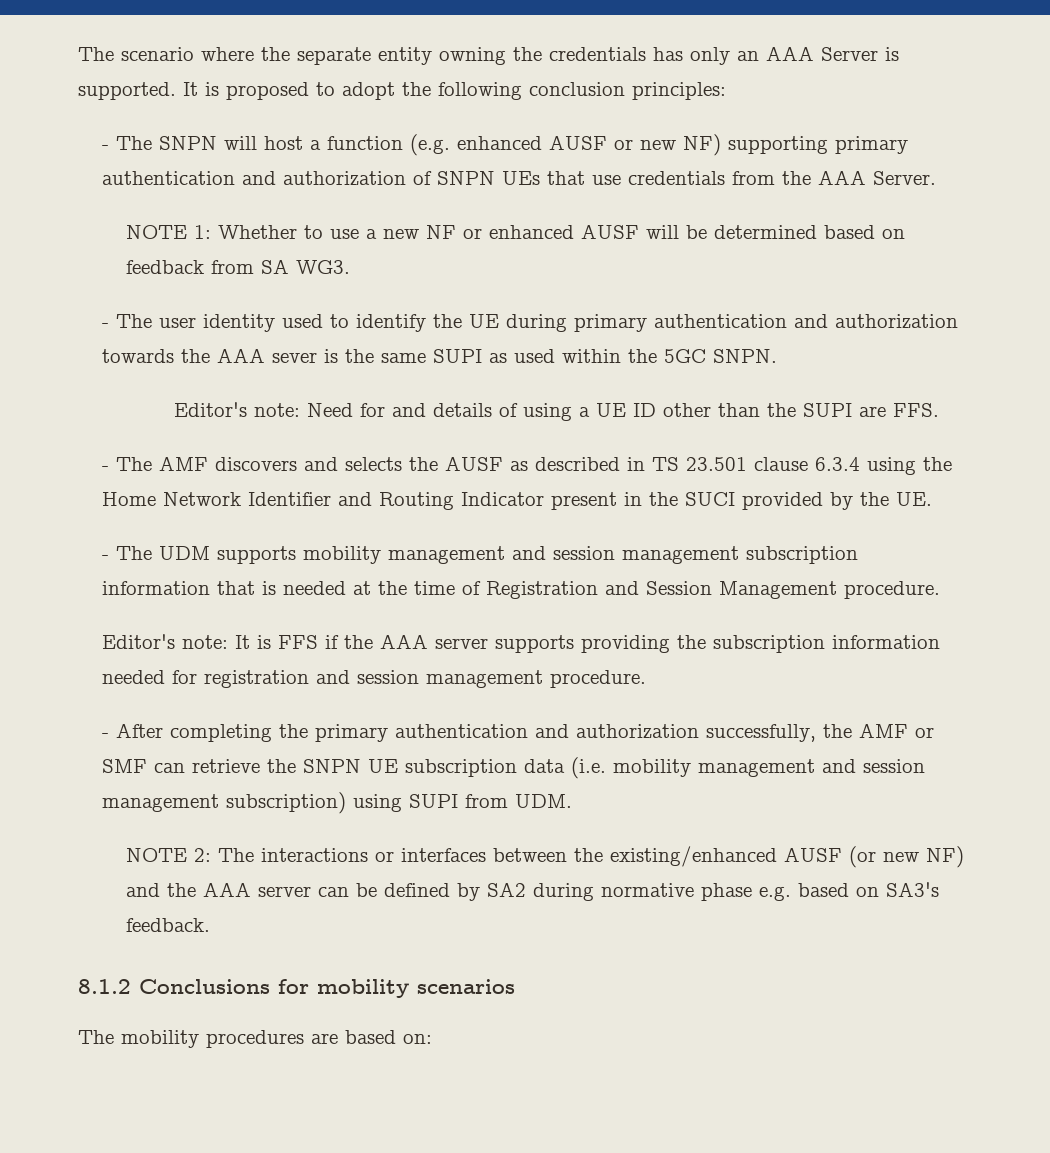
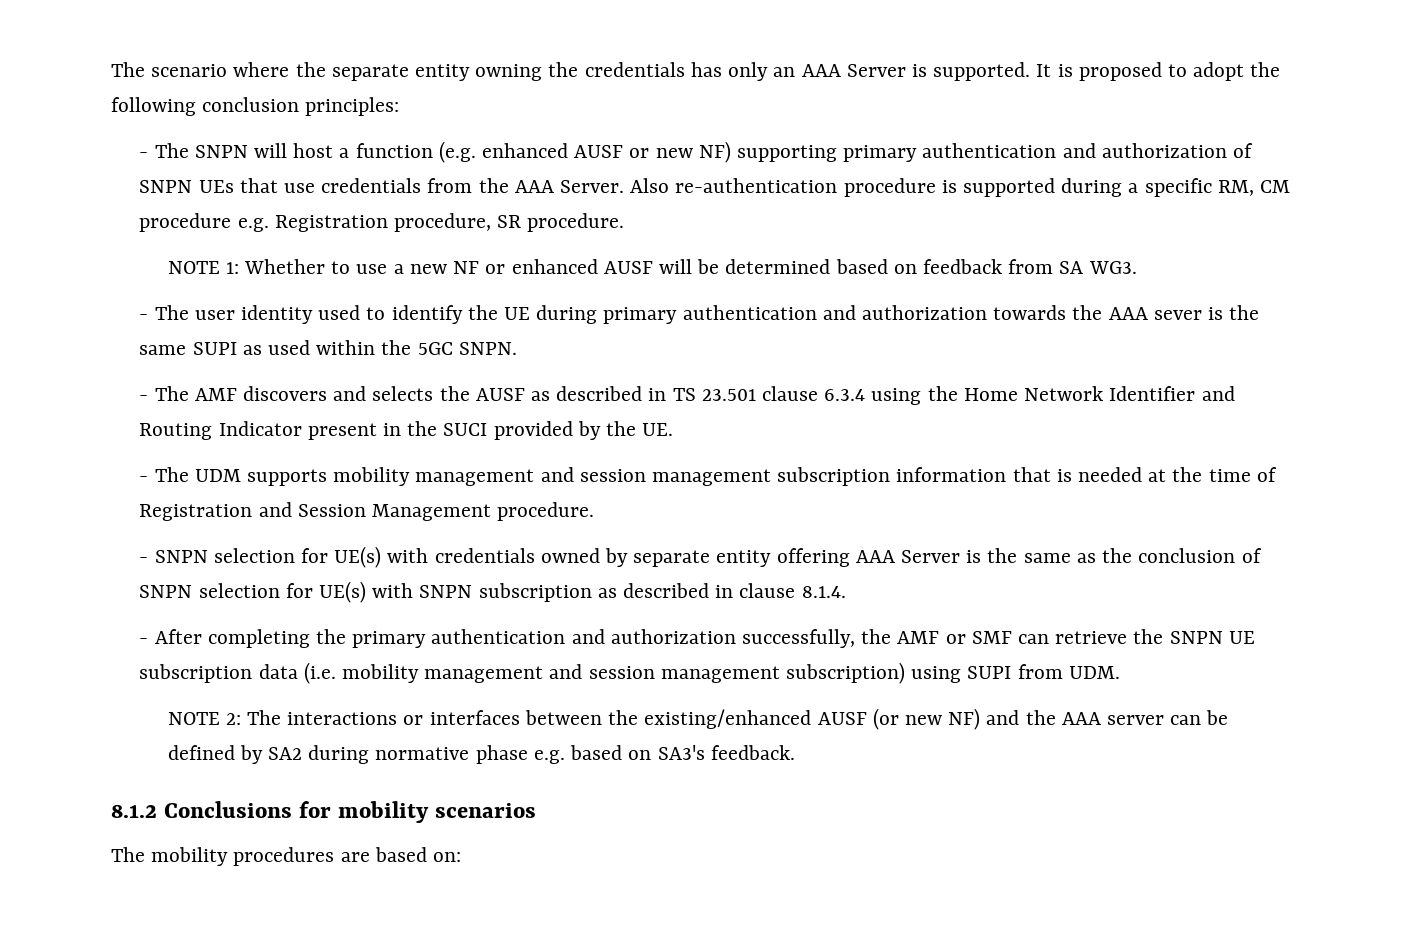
(936, 178) none -> [630,178,1291,197] [139,213,625,232] Also re-authentication procedure is supported during a specific RM, CM procedure e.g. Registration procedure, SR procedure.
[173,402,939,421] // Editor's note: Need for and details of using a UE ID other than the SUPI are FFS. -> (517, 348) none
[101,634,940,653] [101,670,646,688] Editor's note: It is FFS if the AAA server supports providing the subscription information needed for registration and session management procedure. -> [139,546,1262,568] [139,581,846,603] - SNPN selection for UE(s) with credentials owned by separate entity offering AAA Server is the same as the conclusion of SNPN selection for UE(s) with SNPN subscription as described in clause 8.1.4.

